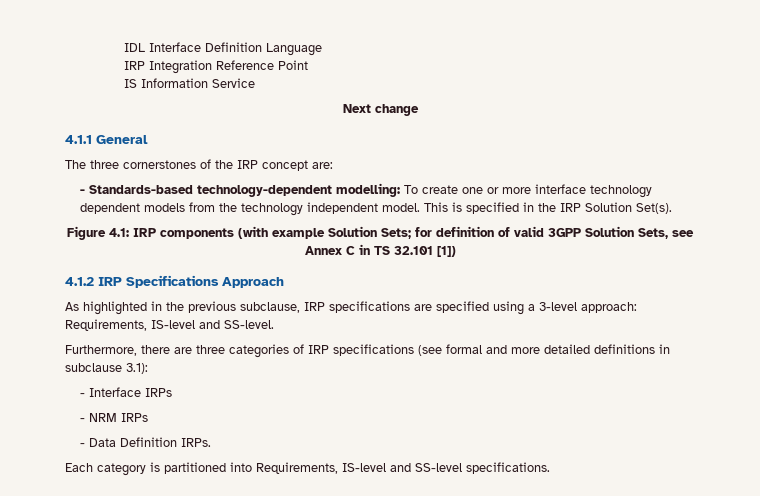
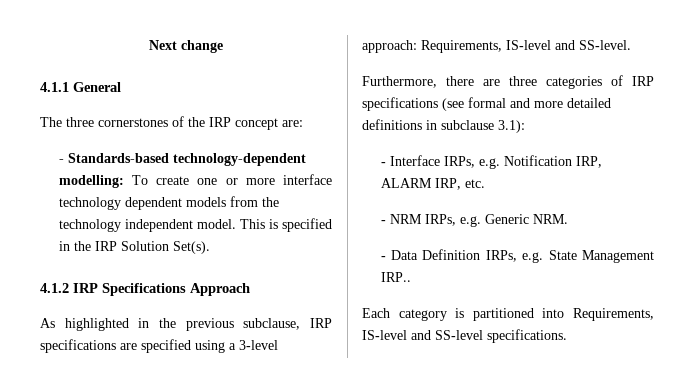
[123,42,322,56] [123,60,308,74] [123,78,255,88] IDL Interface Definition Language // IRP Integration Reference Point // IS Information Service // -> (149, 45) none
[67,226,694,240] [304,244,456,257] // Figure 4.1: IRP components (with example Solution Sets; for definition of valid 3GPP Solution Sets, see Annex C in TS 32.101 [1]) -> (210, 247) none
[144,388,172,397] [79,413,148,422] [79,437,211,447] IRPs // - NRM IRPs // - Data Definition IRPs. -> [443,155,602,169] [380,178,485,190] [380,214,568,227] [380,249,654,263] [380,272,411,282] IRPs, e.g. Notification IRP, ALARM IRP, etc. // - NRM IRPs, e.g. Generic NRM. // - Data Definition IRPs, e.g. State Management IRP..

